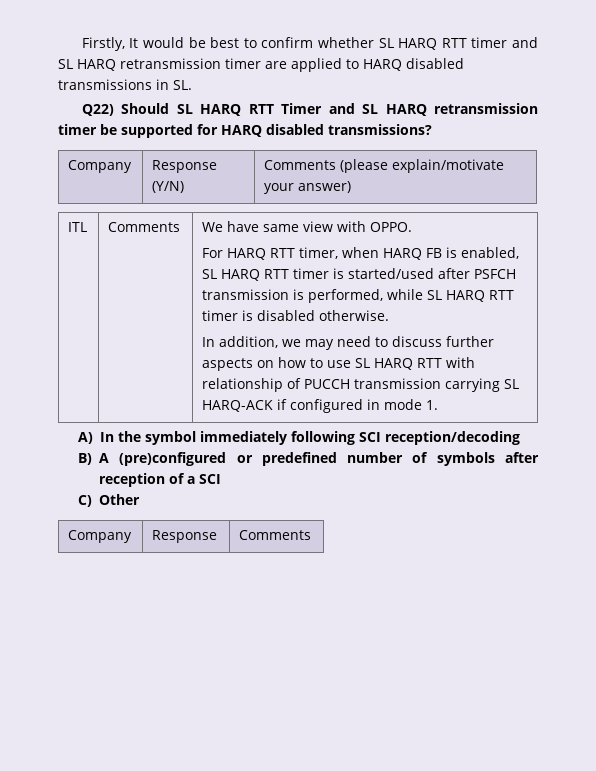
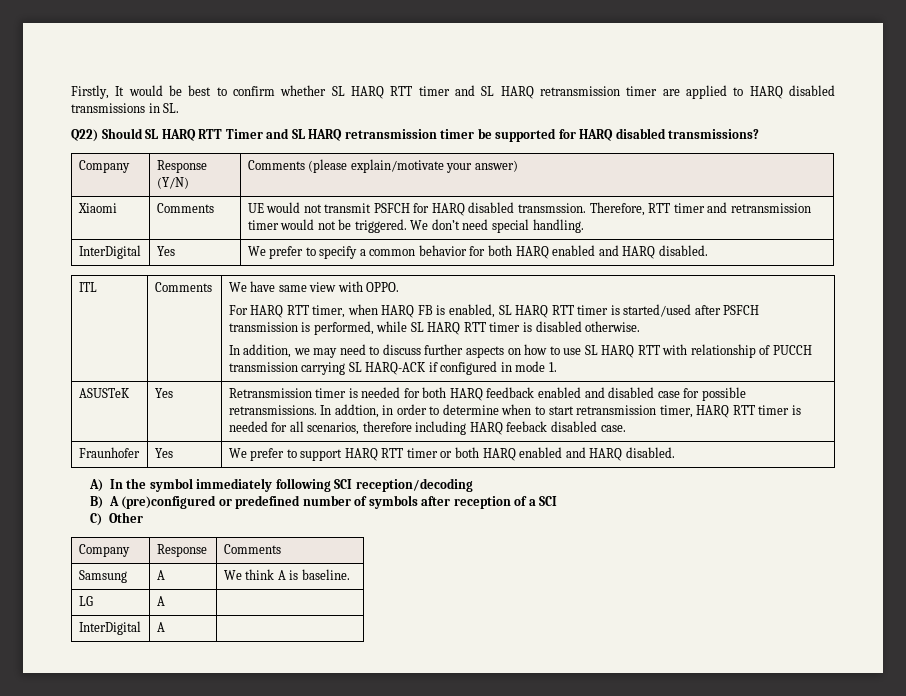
(352, 187) none -> [77,203,117,213] [156,203,214,213] [247,202,811,216] [247,219,584,233] [78,245,141,259] [156,246,175,256] [247,245,708,259] // Xiaomi | Comments | UE would not transmit PSFCH for HARQ disabled transmssion. Therefore, RTT timer and retransmission timer would not be triggered. We don’t need special handling. // InterDigital | Yes | We prefer to specify a common behavior for both HARQ enabled and HARQ disabled.
(439, 405) none -> [78,388,130,398] [154,388,173,398] [228,387,746,401] [228,404,801,418] [228,421,626,435] [78,447,140,458] [154,448,173,458] [228,447,675,461] // ASUSTeK | Yes | Retransmission timer is needed for both HARQ feedback enabled and disabled case for possible retransmissions. In addtion, in order to determine when to start retransmission timer, HARQ RTT timer is needed for all scenarios, therefore including HARQ feeback disabled case. // Fraunhofer | Yes | We prefer to support HARQ RTT timer or both HARQ enabled and HARQ disabled.
(312, 535) none -> [78,570,127,583] [156,570,165,580] [223,569,350,580] [78,596,93,606] [156,596,165,606] [78,621,141,635] [156,622,165,632] // Samsung | A | We think A is baseline. // LG | A | // InterDigital | A |

